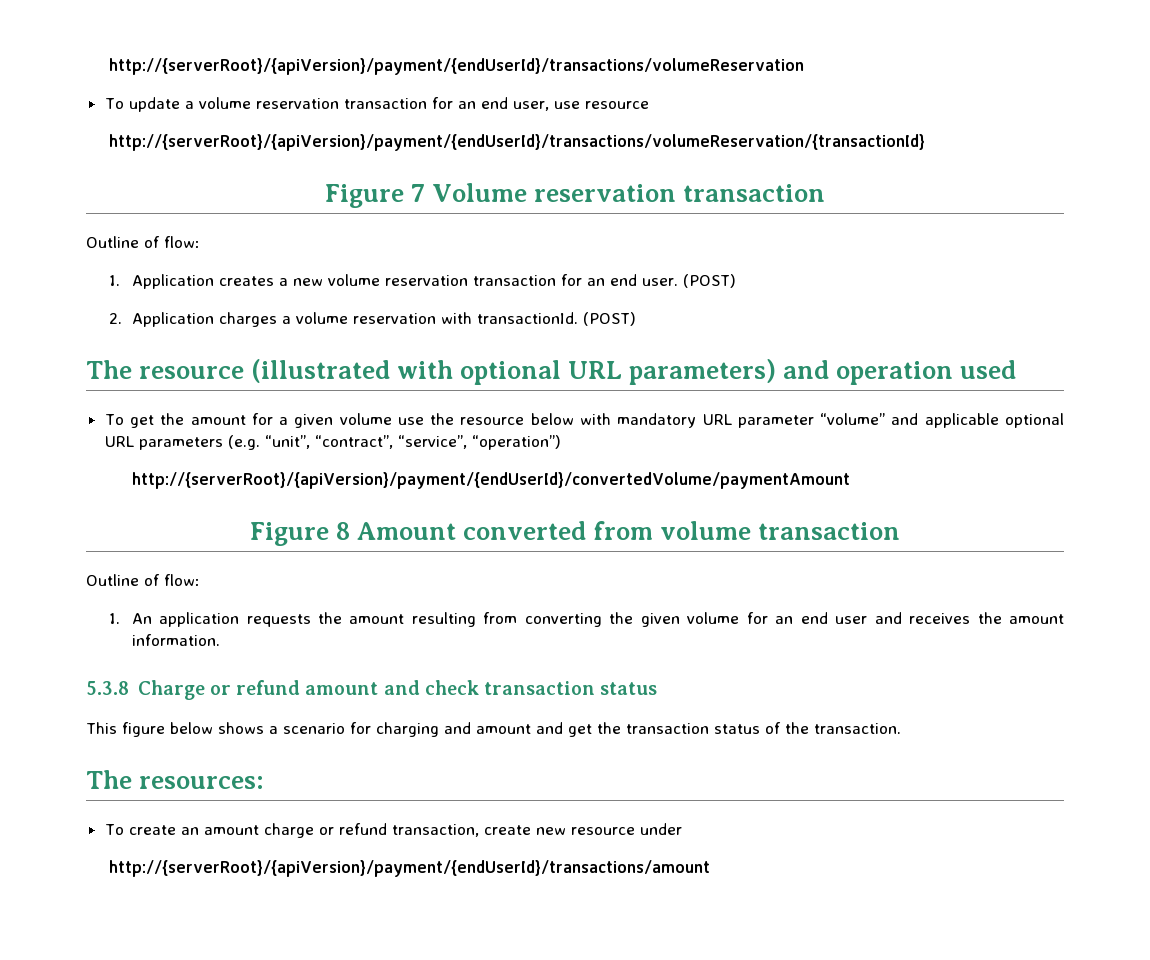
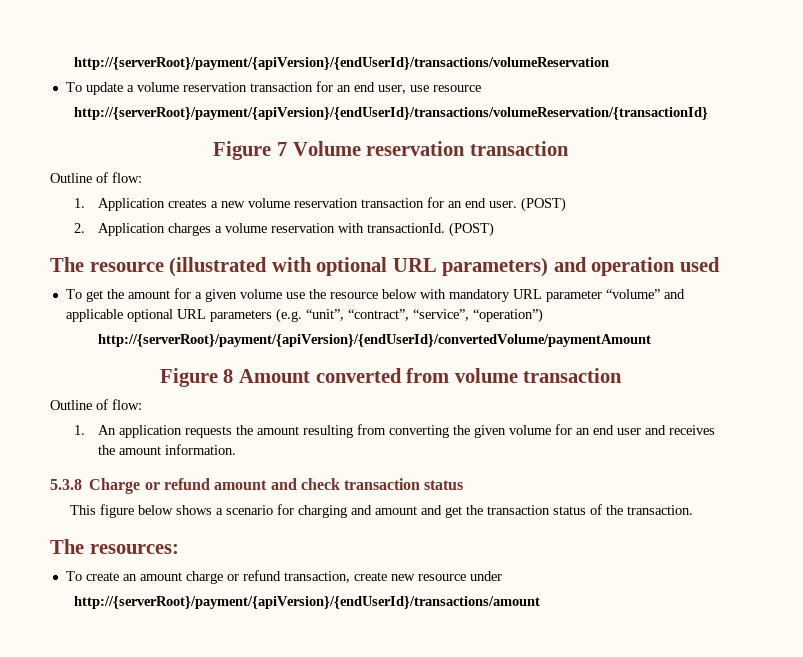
[108,58,804,75] http://{serverRoot}/{apiVersion}/payment/{endUserId}/transactions/volumeReservation -> [74,57,610,70] http://{serverRoot}/payment/{apiVersion}/{endUserId}/transactions/volumeReservation
[108,134,925,151] http://{serverRoot}/{apiVersion}/payment/{endUserId}/transactions/volumeReservation/{transactionId} -> [74,107,709,120] http://{serverRoot}/payment/{apiVersion}/{endUserId}/transactions/volumeReservation/{transactionId}
[131,472,850,489] http://{serverRoot}/{apiVersion}/payment/{endUserId}/convertedVolume/paymentAmount -> [98,334,652,347] http://{serverRoot}/payment/{apiVersion}/{endUserId}/convertedVolume/paymentAmount
[108,860,710,877] http://{serverRoot}/{apiVersion}/payment/{endUserId}/transactions/amount -> [74,596,541,609] http://{serverRoot}/payment/{apiVersion}/{endUserId}/transactions/amount

